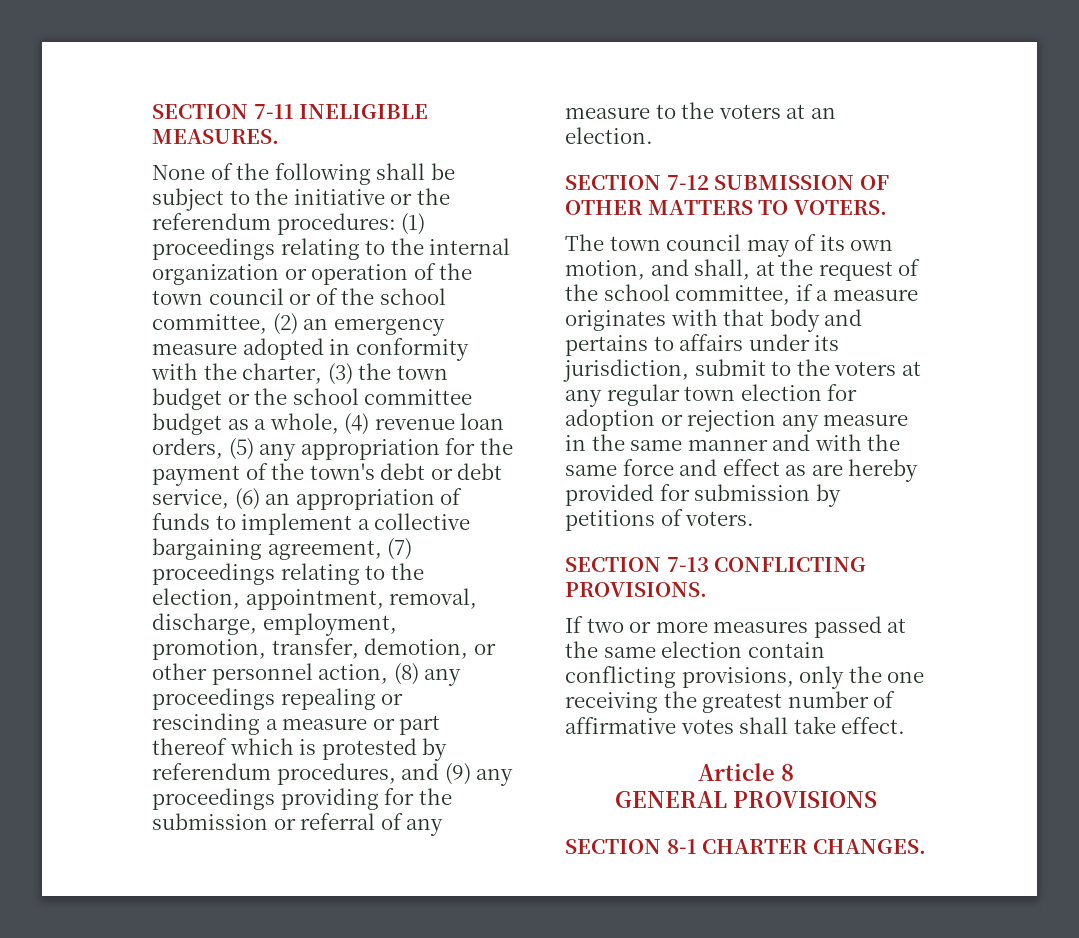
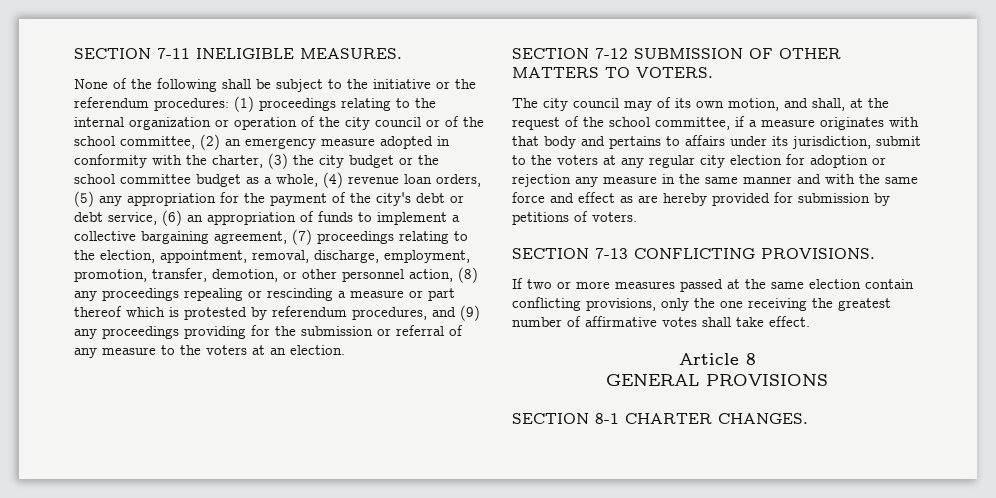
[152,290,203,305] town -> [345,117,370,130] city
[396,365,448,380] town -> [319,155,344,168] city
[309,463,375,480] town's -> [376,192,411,206] city's
[609,236,661,251] town -> [543,98,568,111] city
[684,386,736,401] town -> [700,155,725,168] city

